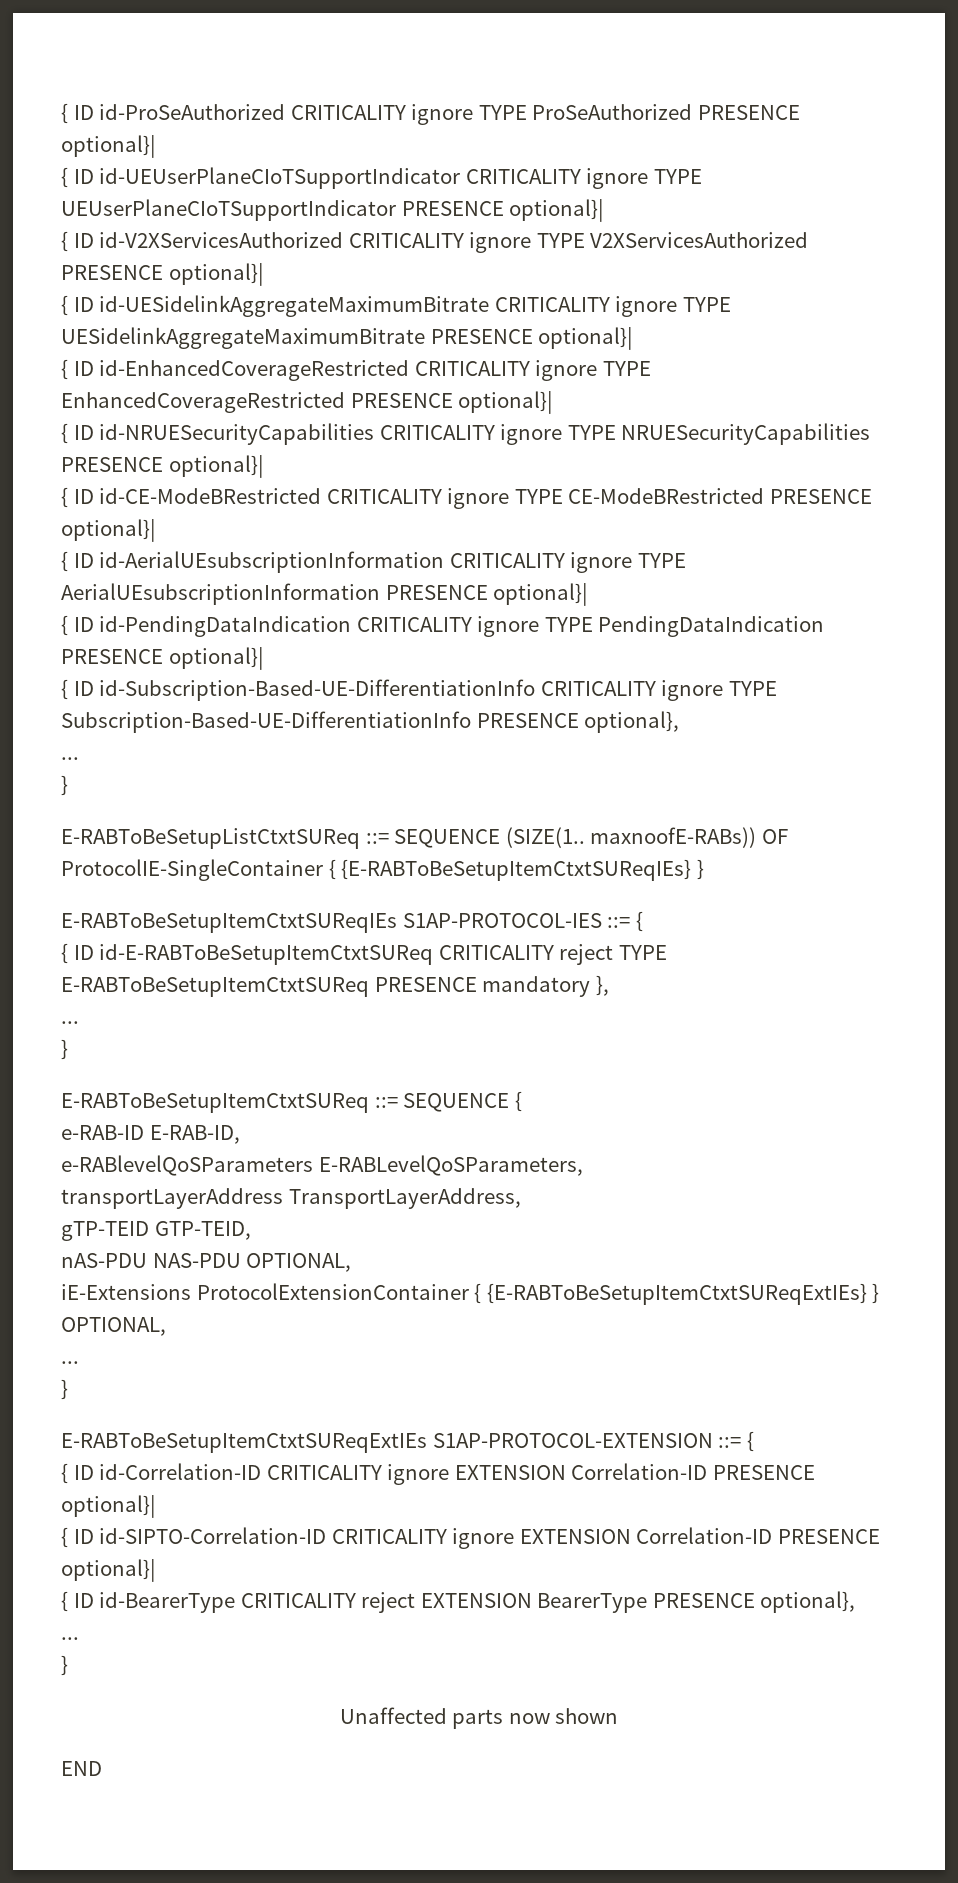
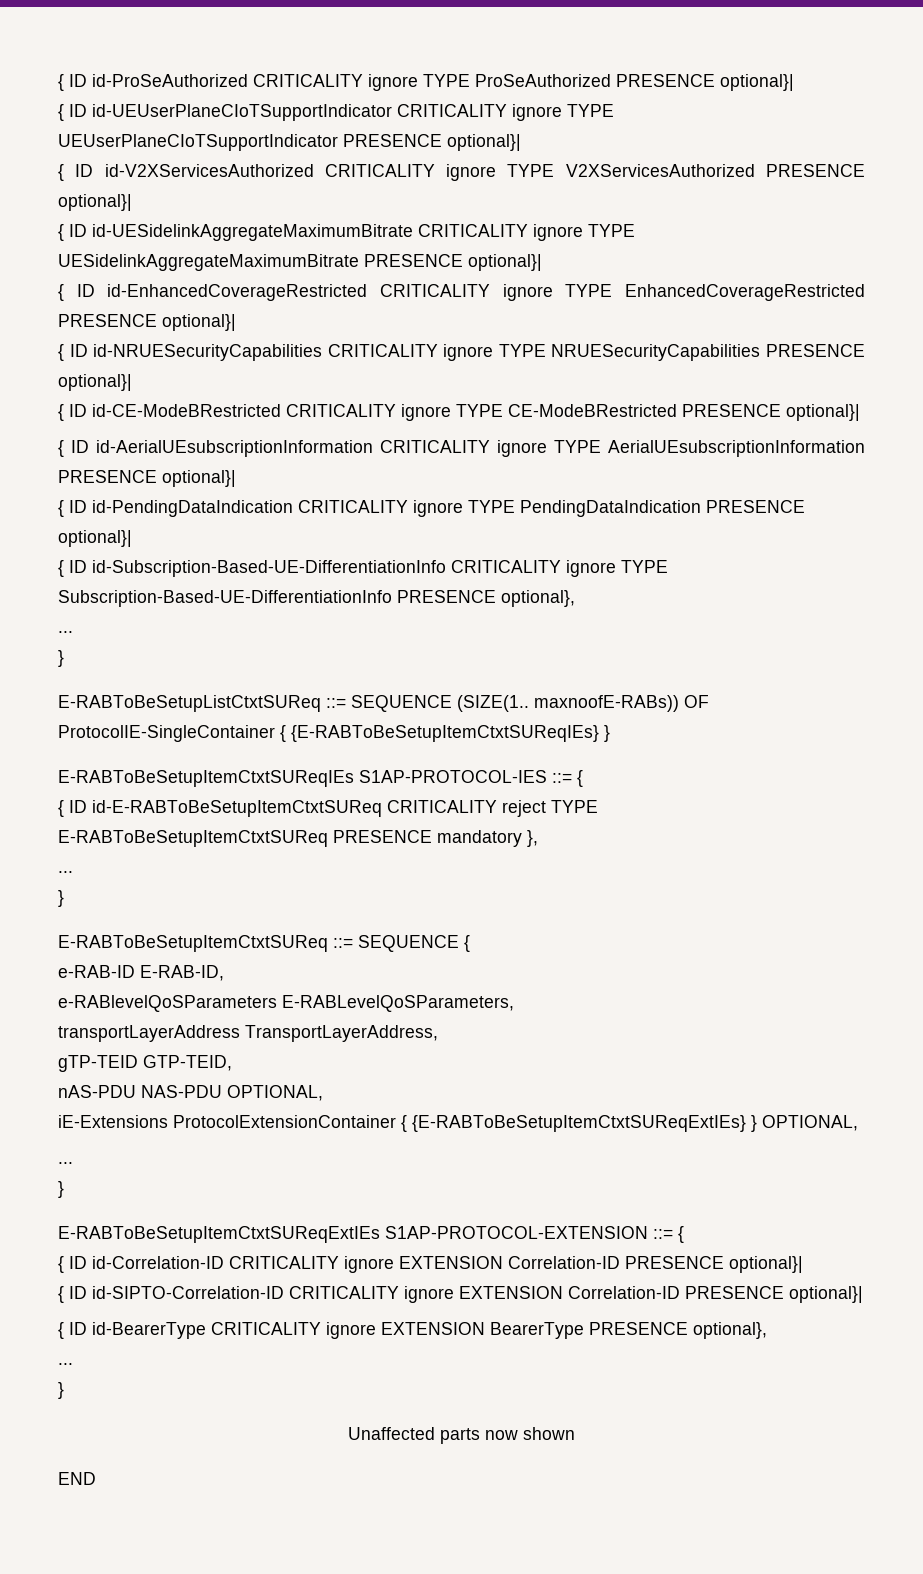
[361,1592,416,1613] reject -> [326,1322,376,1339] ignore

